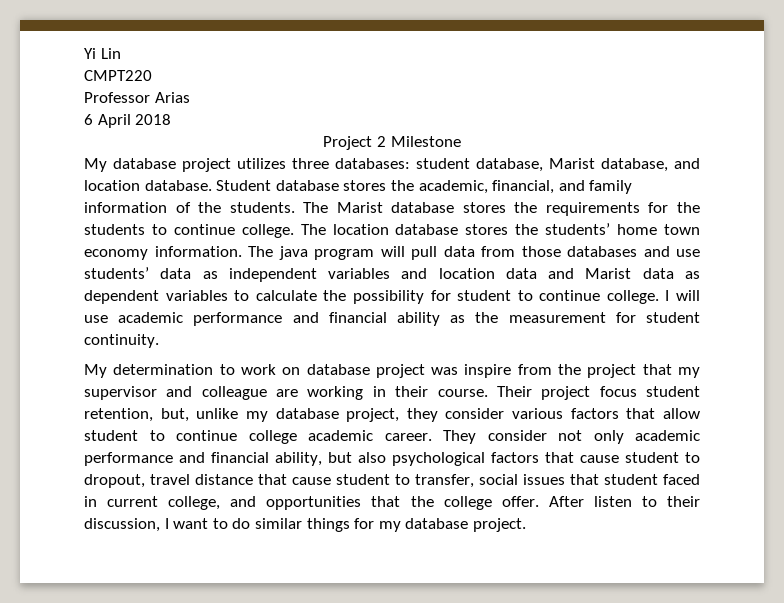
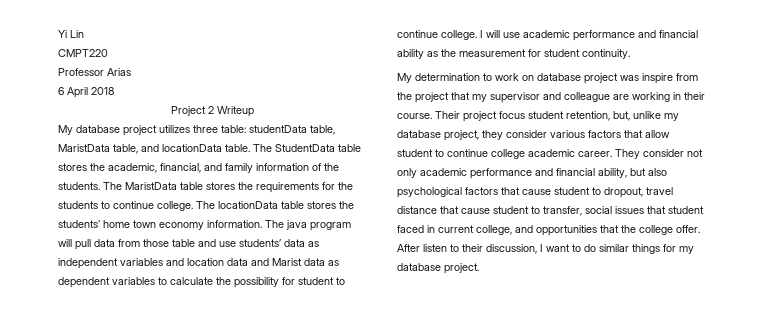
[390,136,461,147] Milestone -> [216,106,254,117] Writeup
[335,158,700,172] [84,180,339,191] databases: student database, Marist database, and location database. Student database -> [221,125,335,135] [58,144,361,154] table: studentData table, MaristData table, and locationData table. The StudentData table
[336,202,455,213] Marist database -> [125,182,203,190] MaristData table
[332,224,459,235] location database -> [218,201,304,209] locationData table
[567,246,637,257] databases -> [172,239,195,247] table

